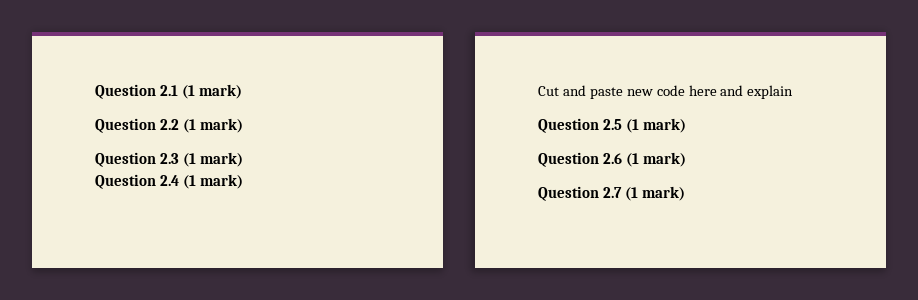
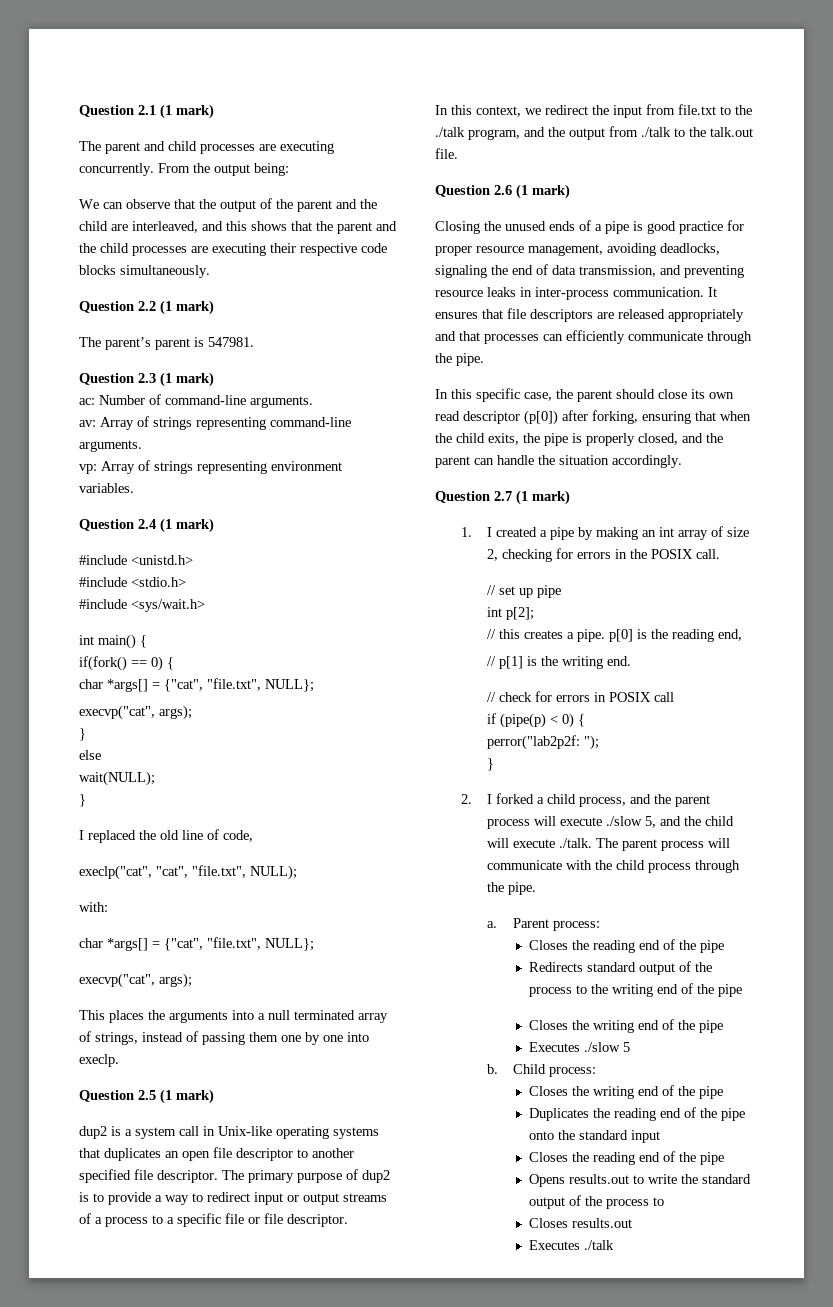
(242, 91) none -> [79,141,334,154] [79,163,289,176] [79,198,377,212] [79,221,397,234] [79,243,387,256] [79,265,210,278] // The parent and child processes are executing concurrently. From the output being: // We can observe that the output of the parent and the child are interleaved, and this shows that the parent and the child processes are executing their respective code blocks simultaneously.
(243, 125) none -> [79,337,254,350] // The parent’s parent is 547981.
[95,174,243,189] [538,85,794,99] [538,118,686,133] [538,152,686,167] [538,186,685,201] Question 2.4 (1 mark) // Cut and paste new code here and explain // Question 2.5 (1 mark) // Question 2.6 (1 mark) // Question 2.7 (1 mark) -> [79,394,313,408] [79,416,351,430] [79,440,142,452] [79,460,342,474] [79,483,134,493] [79,518,214,533] [79,555,193,565] [79,577,186,587] [79,599,205,612] [79,634,147,649] [79,656,174,671] [79,678,314,692] [79,705,192,720] [79,728,86,741] [79,750,101,760] [79,771,155,786] [79,794,86,807] [79,829,253,843] [79,865,297,880] [79,902,108,912] [79,937,314,951] [79,973,192,988] [79,1010,388,1023] [79,1031,369,1045] [79,1054,119,1067] [79,1089,214,1104] [79,1126,379,1139] [79,1147,354,1161] [79,1169,390,1183] [79,1192,387,1205] [79,1213,348,1227] [435,104,752,118] [435,126,753,140] [435,148,458,159] [435,184,570,199] [435,220,744,234] [435,243,720,256] [435,264,744,278] [435,287,717,300] [435,308,744,322] [435,330,752,344] [435,353,484,366] [435,388,734,402] [435,410,751,425] [435,433,723,446] [435,455,682,468] [435,490,570,505] [460,526,749,540] [486,548,720,562] [486,585,561,598] [486,607,534,620] [486,629,742,642] [486,656,631,669] [486,691,674,702] [486,713,585,728] [486,735,599,750] [486,758,494,771] [460,793,710,807] [486,816,734,829] [486,838,730,851] [486,860,740,873] [486,882,536,895] [486,918,600,931] [528,939,724,953] [528,961,712,975] [528,983,742,997] [528,1019,723,1033] [528,1042,630,1052] [486,1064,596,1077] [528,1085,723,1099] [528,1107,745,1121] [528,1130,660,1143] [528,1151,724,1165] [528,1174,751,1187] [528,1195,664,1209] [528,1218,632,1228] [528,1240,614,1250] ac: Number of command-line arguments. // av: Array of strings representing command-line arguments. // vp: Array of strings representing environment variables. // Question 2.4 (1 mark) // #include <unistd.h> // #include <stdio.h> // #include <sys/wait.h> // int main() { // if(fork() == 0) { // char *args[] = {"cat", "file.txt", NULL}; // execvp("cat", args); // } // else // wait(NULL); // } // I replaced the old line of code, // execlp("cat", "cat", "file.txt", NULL); // with: // char *args[] = {"cat", "file.txt", NULL}; // execvp("cat", args); // This places the arguments into a null terminated array of strings, instead of passing them one by one into execlp. // Question 2.5 (1 mark) // dup2 is a system call in Unix-like operating systems that duplicates an open file descriptor to another specified file descriptor. The primary purpose of dup2 is to provide a way to redirect input or output streams of a process to a specific file or file descriptor. // In this context, we redirect the input from file.txt to the ./talk program, and the output from ./talk to the talk.out file. // Question 2.6 (1 mark) // Closing the unused ends of a pipe is good practice for proper resource management, avoiding deadlocks, signaling the end of data transmission, and preventing resource leaks in inter-process communication. It ensures that file descriptors are released appropriately and that processes can efficiently communicate through the pipe. // In this specific case, the parent should close its own read descriptor (p[0]) after forking, ensuring that when the child exits, the pipe is properly closed, and the parent can handle the situation accordingly. // Question 2.7 (1 mark) // 1. I created a pipe by making an int array of size 2, checking for errors in the POSIX call. // // set up pipe // int p[2]; // // this creates a pipe. p[0] is the reading end, // // p[1] is the writing end. // // check for errors in POSIX call // if (pipe(p) < 0) { // perror("lab2p2f: "); // } // 2. I forked a child process, and the parent process will execute ./slow 5, and the child will execute ./talk. The parent process will communicate with the child process through the pipe. // a. Parent process: // Closes the reading end of the pipe // Redirects standard output of the process to the writing end of the pipe // Closes the writing end of the pipe // Executes ./slow 5 // b. Child process: // Closes the writing end of the pipe // Duplicates the reading end of the pipe onto the standard input // Closes the reading end of the pipe // Opens results.out to write the standard output of the process to // Closes results.out // Executes ./talk

